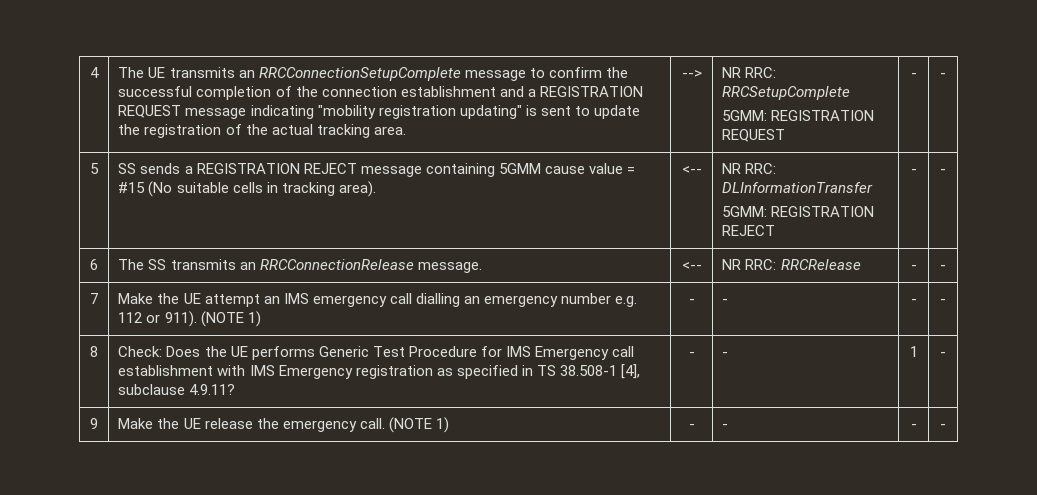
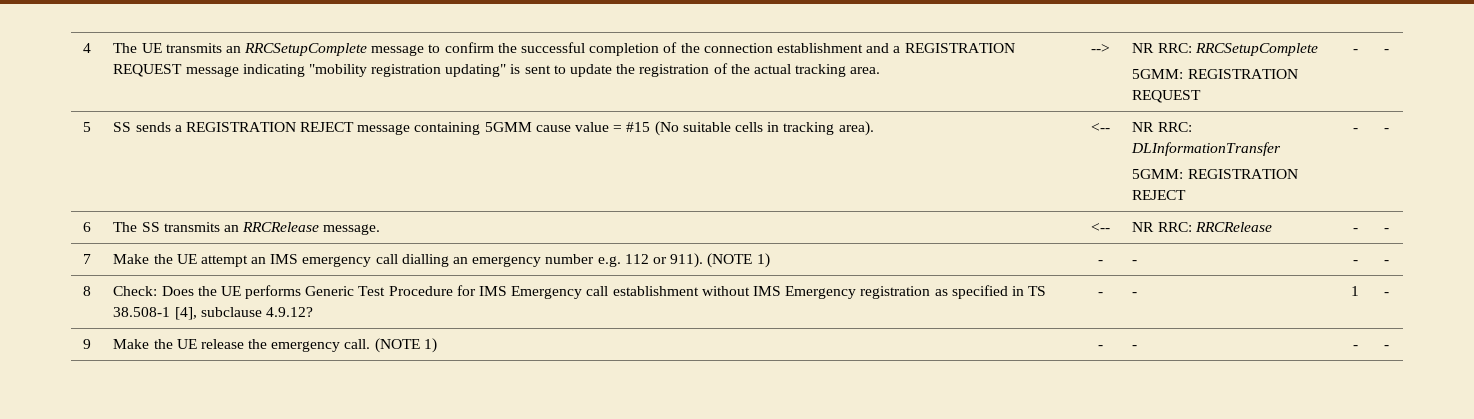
[258,67,461,81] RRCConnectionSetupComplete -> [244,43,368,56] RRCSetupComplete
[259,259,414,270] RRCConnectionRelease -> [242,222,320,232] RRCRelease
[217,365,246,376] with -> [701,286,750,296] without
[189,384,236,395] 4.9.11? -> [265,307,313,317] 4.9.12?

